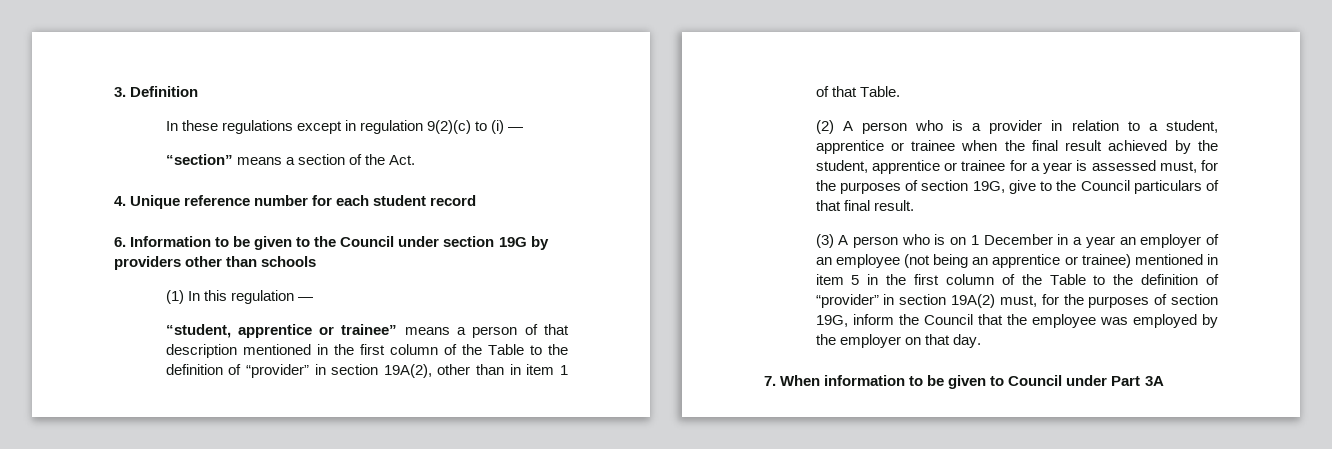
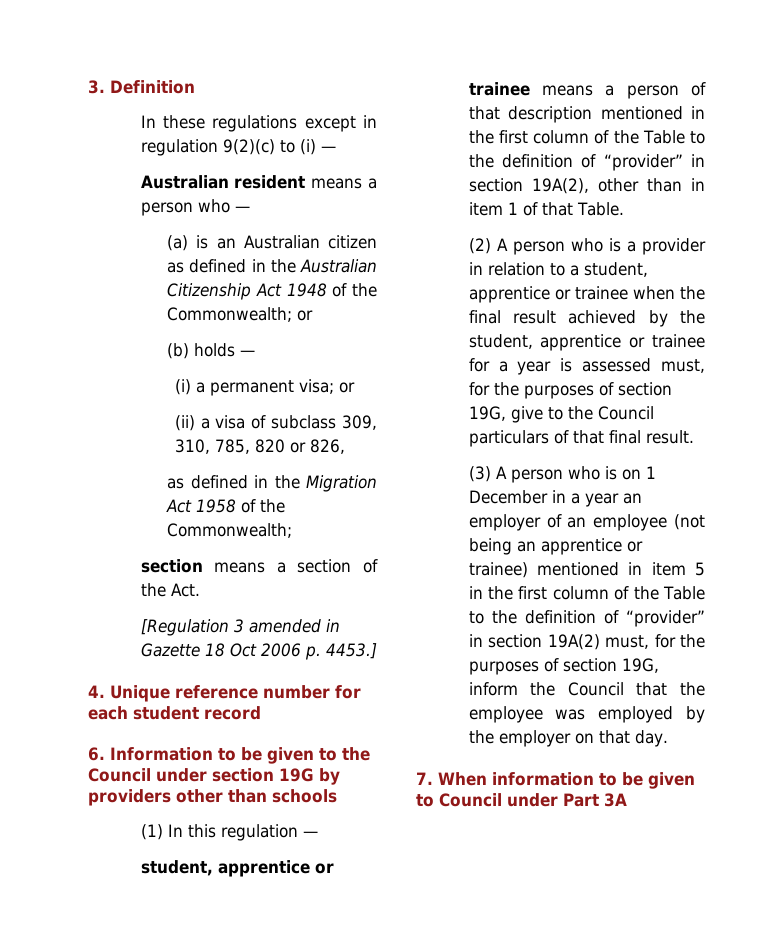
[165,154,233,165] “section” -> [140,175,378,189] [140,199,250,216] [167,235,377,251] [167,259,377,273] [167,283,377,300] [167,307,314,322] [167,343,256,359] [174,379,355,396] [174,415,378,431] [174,439,345,454] [167,475,377,492] [166,499,286,513] [167,523,293,538] [140,559,203,573] Australian resident means a person who — // (a) is an Australian citizen as defined in the Australian Citizenship Act 1948 of the Commonwealth; or // (b) holds — // (i) a permanent visa; or // (ii) a visa of subclass 309, 310, 785, 820 or 826, // as defined in the Migration Act 1958 of the Commonwealth; // section
(415, 160) none -> [140,619,340,636] [140,643,377,660] // [Regulation 3 amended in Gazette 18 Oct 2006 p. 4453.]
[165,324,398,338] “student, apprentice or trainee” -> [140,860,334,877] [468,82,530,96] student, apprentice or trainee

